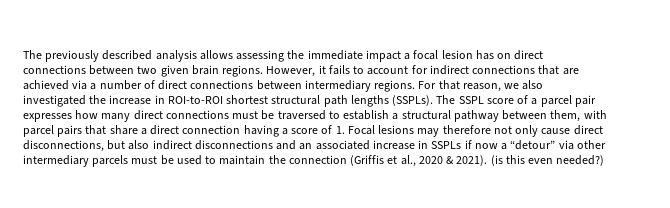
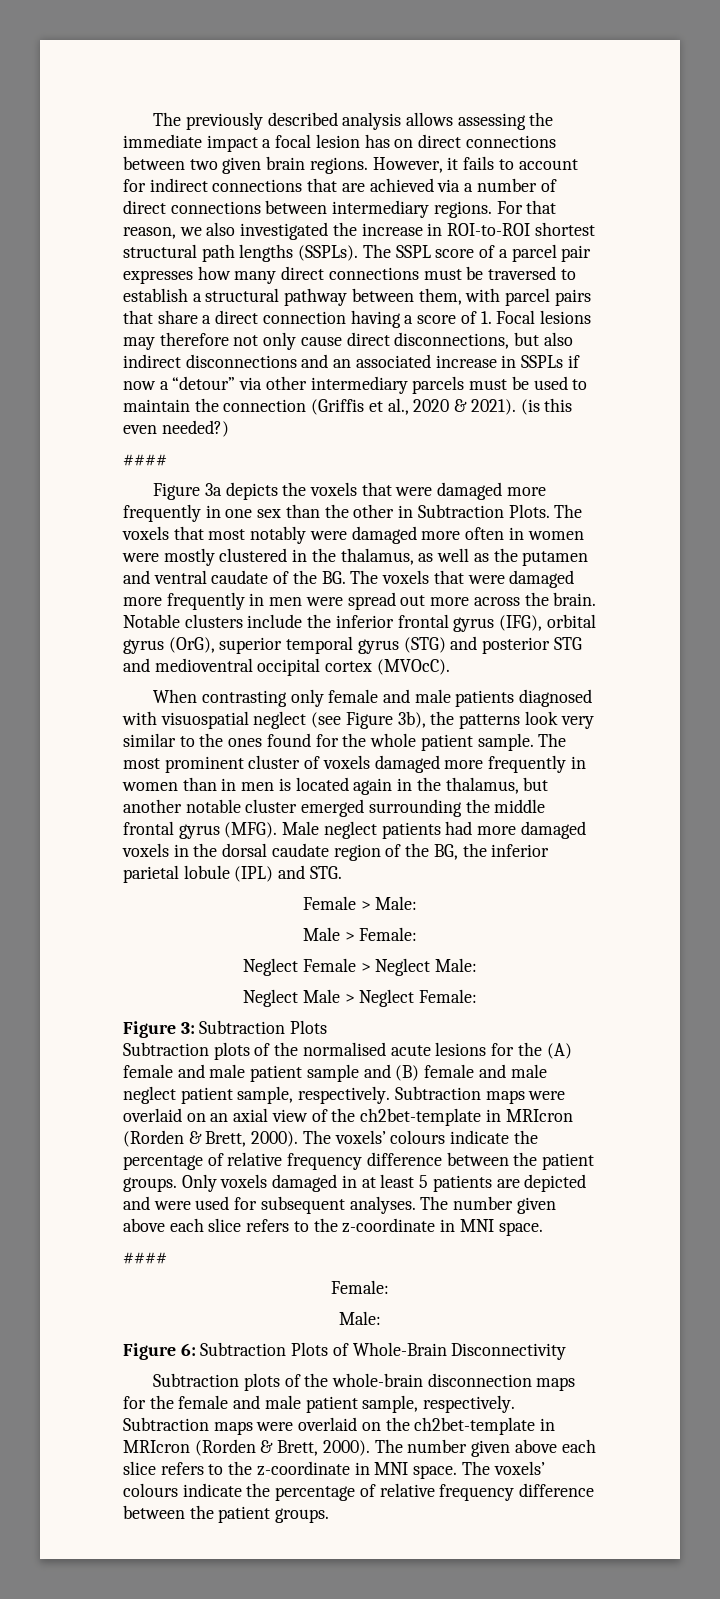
(605, 160) none -> [123,454,167,466] [153,482,546,500] [123,504,583,522] [122,526,584,544] [122,548,589,566] [123,570,575,588] [123,592,597,610] [123,614,596,632] [123,636,582,654] [123,658,450,676] [153,689,593,707] [122,711,594,729] [123,733,567,751] [123,755,586,773] [122,777,549,795] [123,799,546,817] [123,821,586,839] [122,843,550,861] [123,865,342,883] [302,896,418,910] [302,927,418,941] [243,958,477,976] [243,989,477,1007] [123,1020,328,1038] [123,1042,572,1060] [123,1064,547,1082] [123,1086,566,1104] [123,1108,573,1126] [123,1130,538,1147] [123,1152,595,1170] [123,1174,587,1192] [123,1196,556,1214] [123,1218,543,1236] [123,1252,167,1264] [331,1280,389,1294] [339,1311,381,1325] [123,1342,567,1360] [153,1373,576,1391] [123,1395,516,1413] [123,1417,556,1435] [123,1439,596,1457] [123,1461,545,1479] [123,1483,595,1501] [123,1505,330,1523] // #### // Figure 3a depicts the voxels that were damaged more frequently in one sex than the other in Subtraction Plots. The voxels that most notably were damaged more often in women were mostly clustered in the thalamus, as well as the putamen and ventral caudate of the BG. The voxels that were damaged more frequently in men were spread out more across the brain. Notable clusters include the inferior frontal gyrus (IFG), orbital gyrus (OrG), superior temporal gyrus (STG) and posterior STG and medioventral occipital cortex (MVOcC). // When contrasting only female and male patients diagnosed with visuospatial neglect (see Figure 3b), the patterns look very similar to the ones found for the whole patient sample. The most prominent cluster of voxels damaged more frequently in women than in men is located again in the thalamus, but another notable cluster emerged surrounding the middle frontal gyrus (MFG). Male neglect patients had more damaged voxels in the dorsal caudate region of the BG, the inferior parietal lobule (IPL) and STG. // Female > Male: // Male > Female: // Neglect Female > Neglect Male: // Neglect Male > Neglect Female: // Figure 3: Subtraction Plots // Subtraction plots of the normalised acute lesions for the (A) female and male patient sample and (B) female and male neglect patient sample, respectively. Subtraction maps were overlaid on an axial view of the ch2bet-template in MRIcron (Rorden & Brett, 2000). The voxels’ colours indicate the percentage of relative frequency difference between the patient groups. Only voxels damaged in at least 5 patients are depicted and were used for subsequent analyses. The number given above each slice refers to the z-coordinate in MNI space. // #### // Female: // Male: // Figure 6: Subtraction Plots of Whole-Brain Disconnectivity // Subtraction plots of the whole-brain disconnection maps for the female and male patient sample, respectively. Subtraction maps were overlaid on the ch2bet-template in MRIcron (Rorden & Brett, 2000). The number given above each slice refers to the z-coordinate in MNI space. The voxels’ colours indicate the percentage of relative frequency difference between the patient groups.

